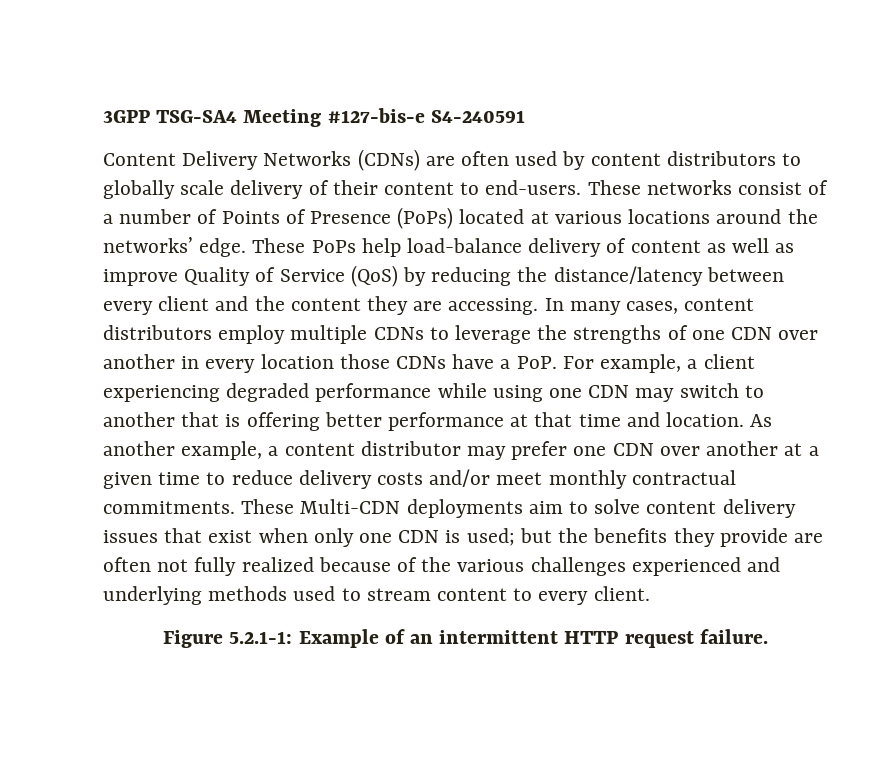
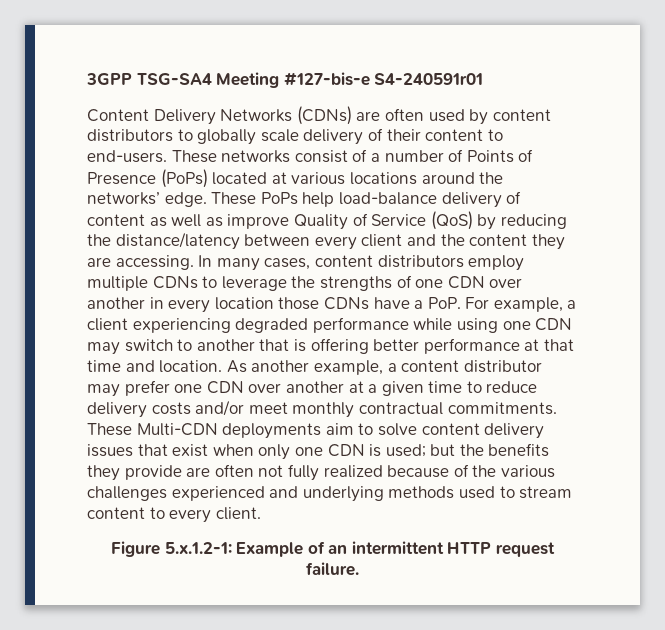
[430,110,525,123] S4-240591 -> [374,73,484,85] S4-240591r01
[229,631,293,644] 5.2.1-1: -> [164,542,232,554] 5.x.1.2-1:

